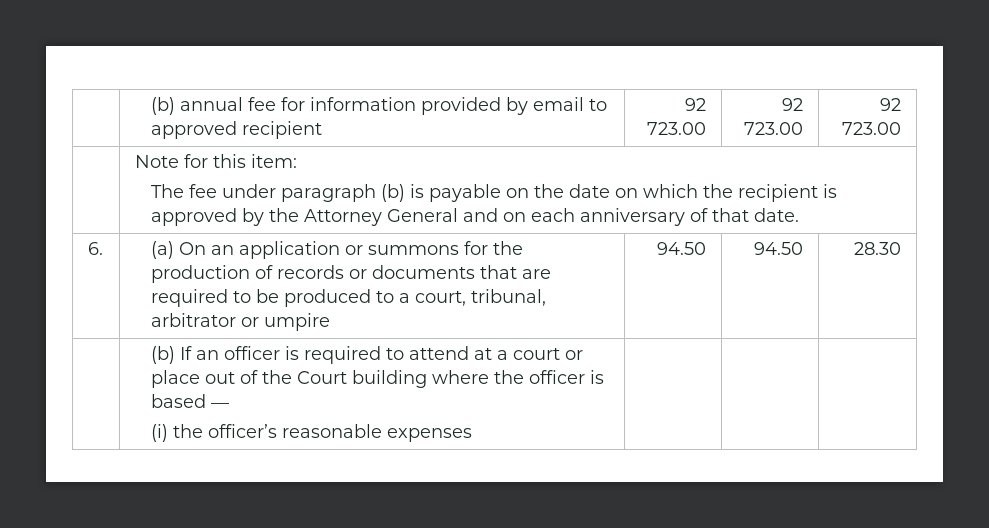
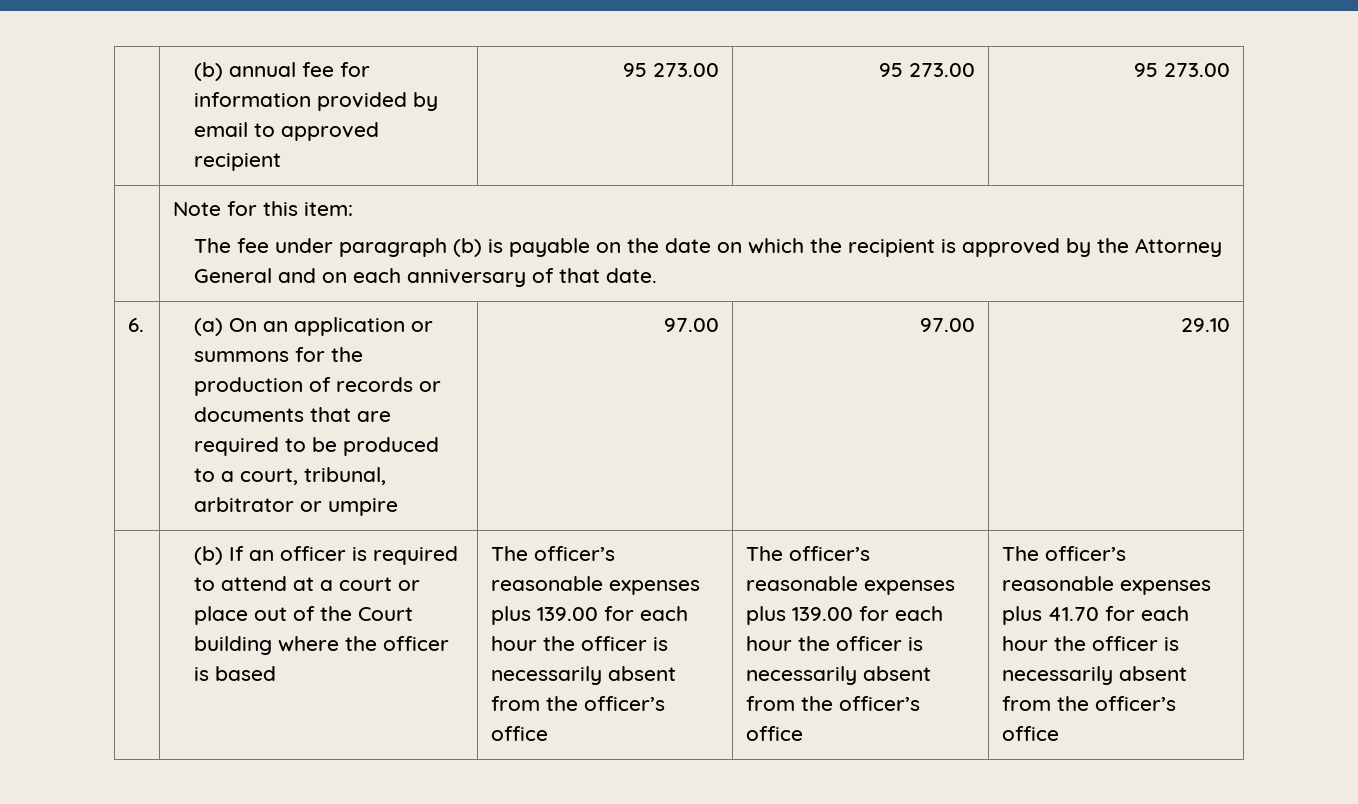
[685,98,707,111] [647,122,707,135] [782,98,804,111] [744,122,804,135] [880,98,902,111] [842,122,902,135] 92 723.00 | 92 723.00 | 92 723.00 -> [622,63,719,77] [878,63,975,77] [1133,63,1230,77] 95 273.00 | 95 273.00 | 95 273.00
[657,242,707,255] [754,242,804,255] [854,242,902,255] 94.50 | 94.50 | 28.30 -> [663,318,719,332] [919,318,975,332] [1180,318,1230,332] 97.00 | 97.00 | 29.10
[211,403,230,408] [151,424,473,442] — // (i) the officer’s reasonable expenses | | | -> [491,546,616,561] [491,576,701,595] [491,606,689,625] [491,636,669,651] [491,666,677,685] [491,696,666,711] [491,726,549,741] [746,546,871,561] [746,576,956,595] [746,606,944,625] [746,636,924,651] [746,666,932,685] [746,696,921,711] [746,726,804,741] [1002,546,1127,561] [1002,576,1212,595] [1002,606,1190,625] [1002,636,1180,651] [1002,666,1188,685] [1002,696,1177,711] [1002,726,1060,741] | The officer’s reasonable expenses plus 139.00 for each hour the officer is necessarily absent from the officer’s office | The officer’s reasonable expenses plus 139.00 for each hour the officer is necessarily absent from the officer’s office | The officer’s reasonable expenses plus 41.70 for each hour the officer is necessarily absent from the officer’s office

